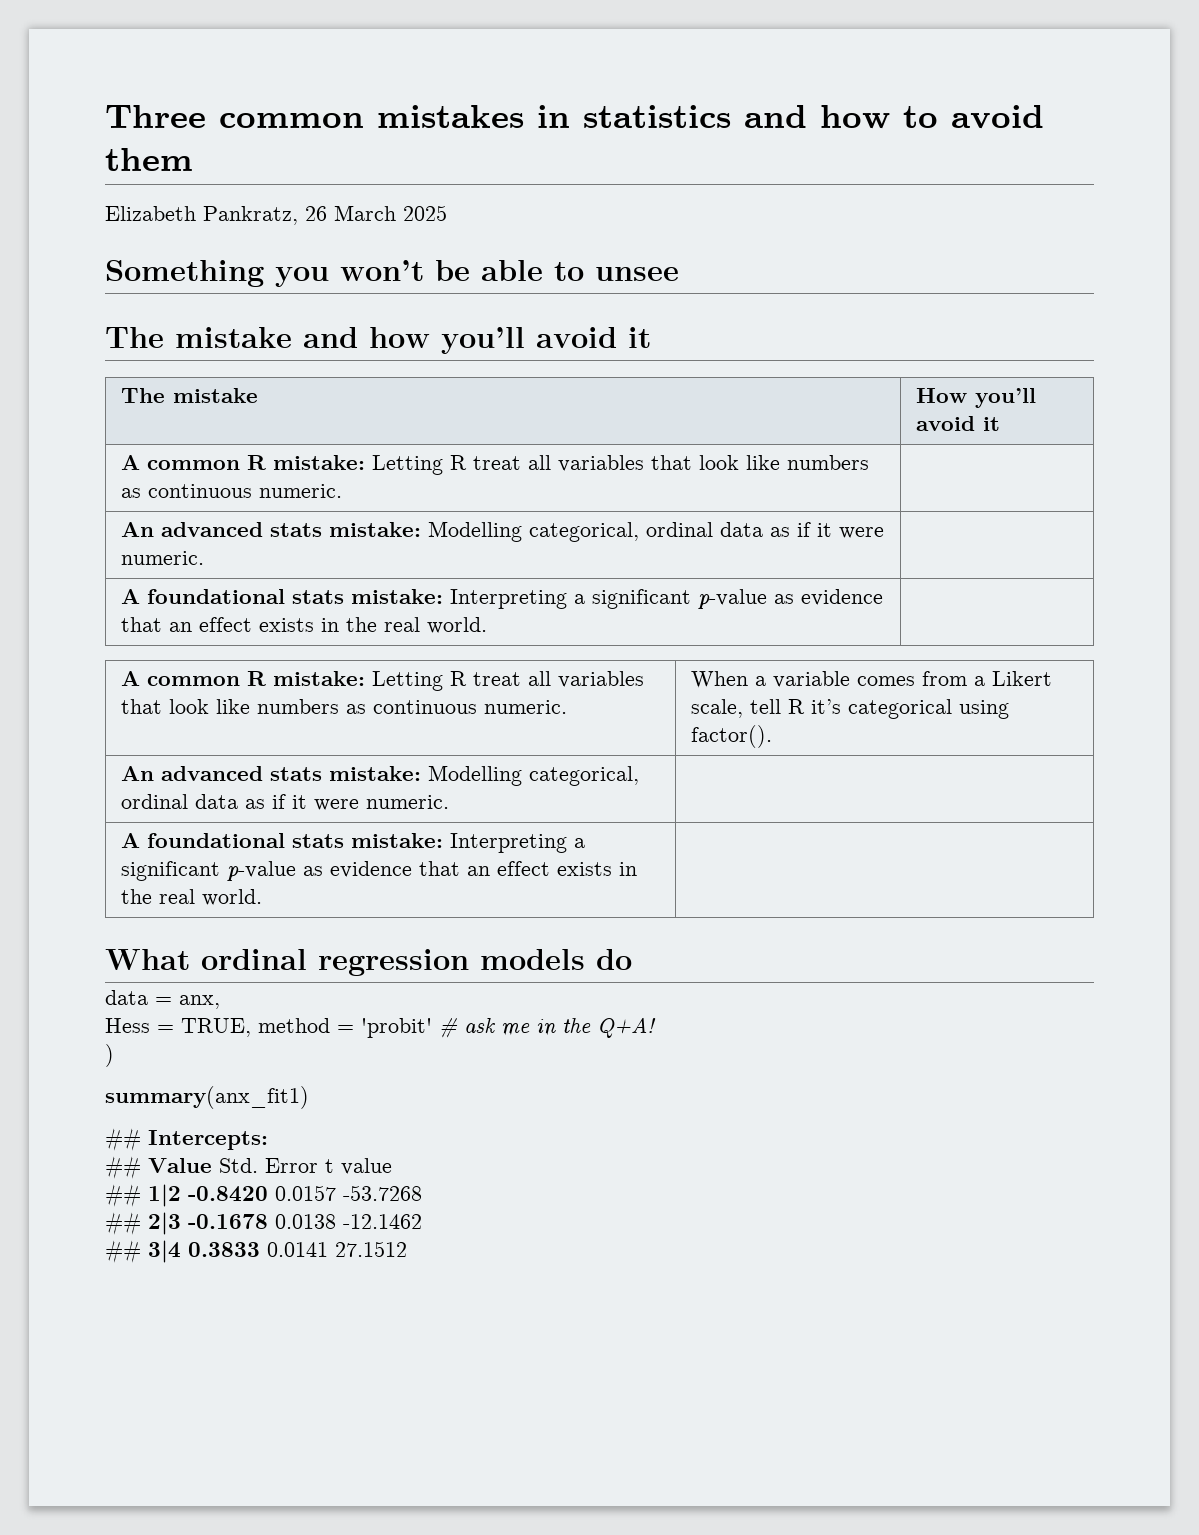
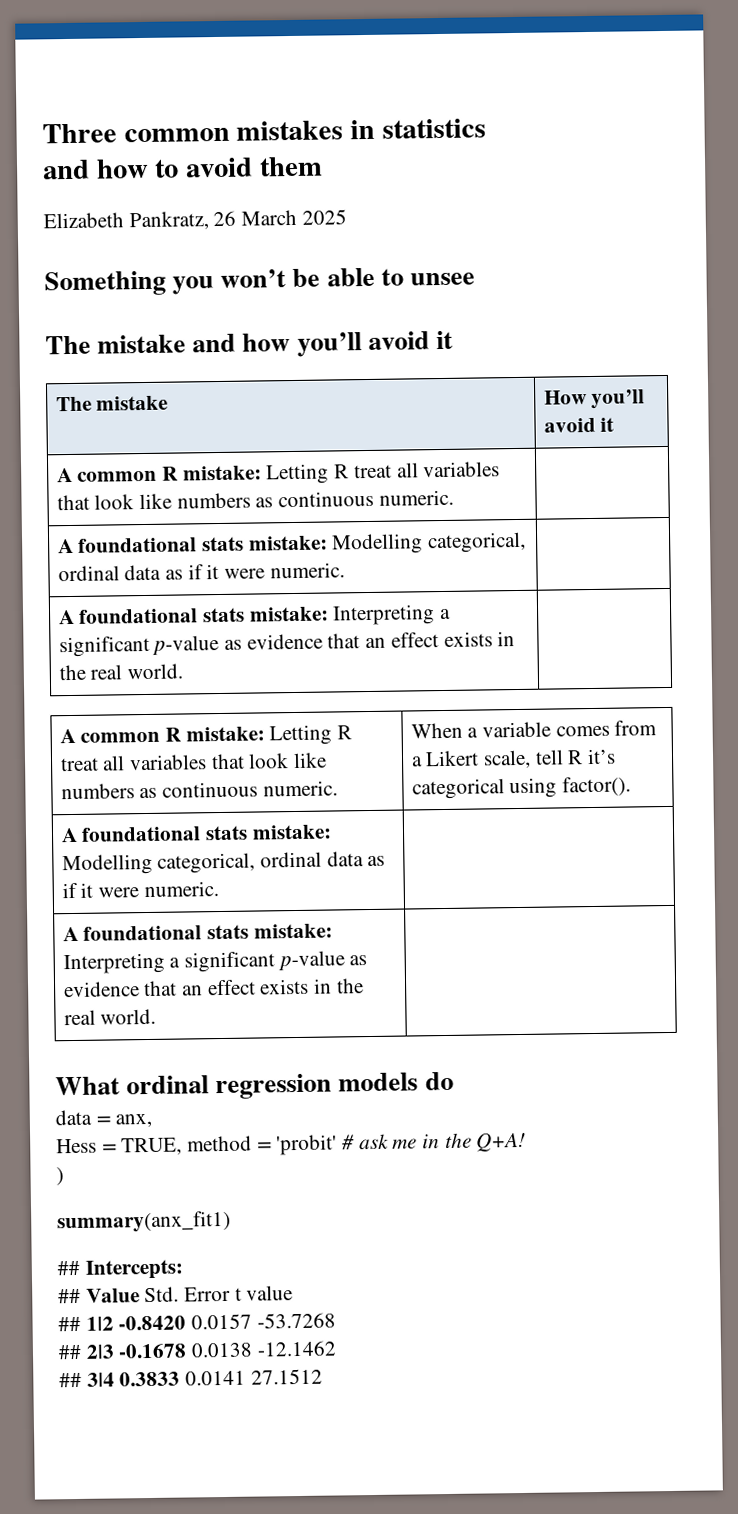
(731, 116) none -> (486, 128) //
[120,522,263,537] An advanced -> [57,537,198,554] A foundational
[120,766,263,781] An advanced -> [60,826,202,843] A foundational

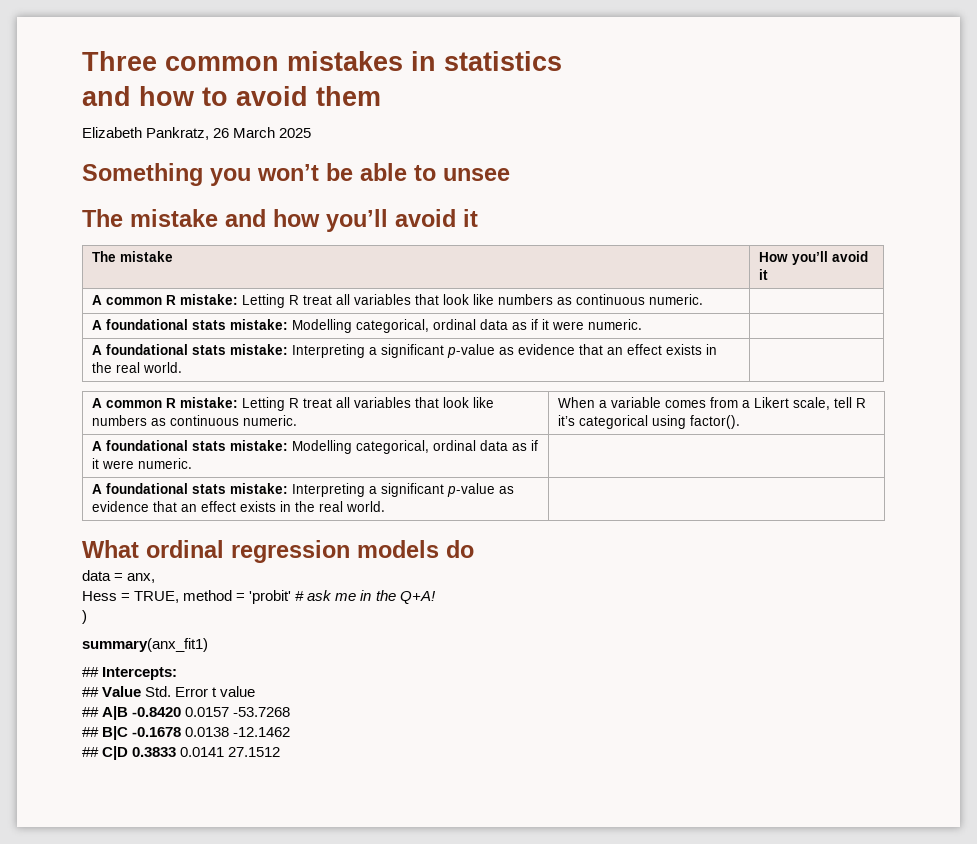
[85,1316,114,1331] 1|2 -> [102,706,129,720] A|B
[85,1344,115,1359] 2|3 -> [102,726,129,740] B|C
[86,1372,115,1387] 3|4 -> [102,746,129,760] C|D

